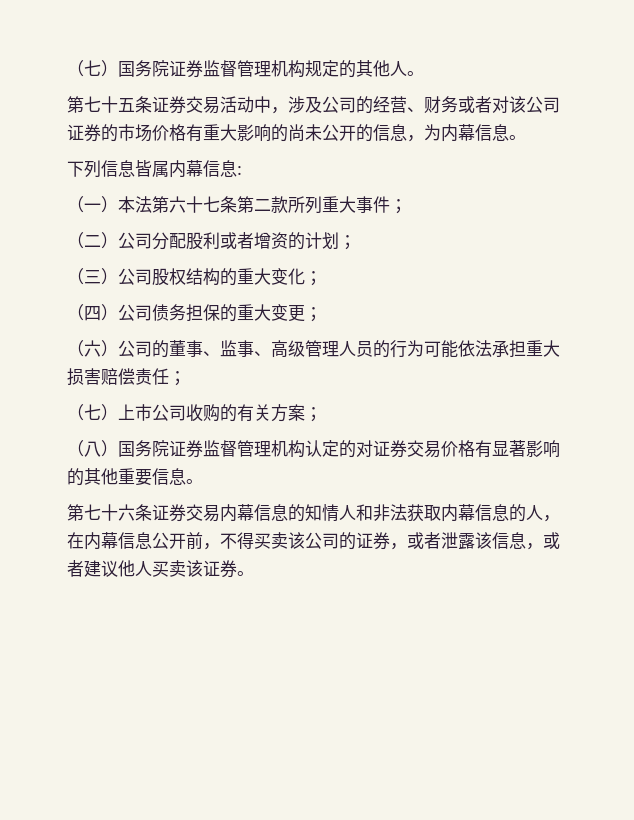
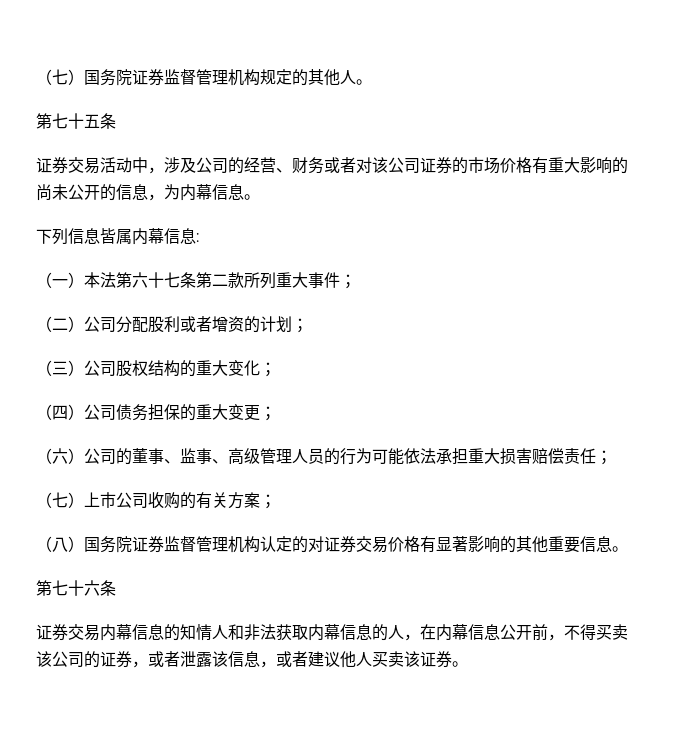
(152, 104) none -> (116, 121) //
(152, 512) none -> (116, 588) //

